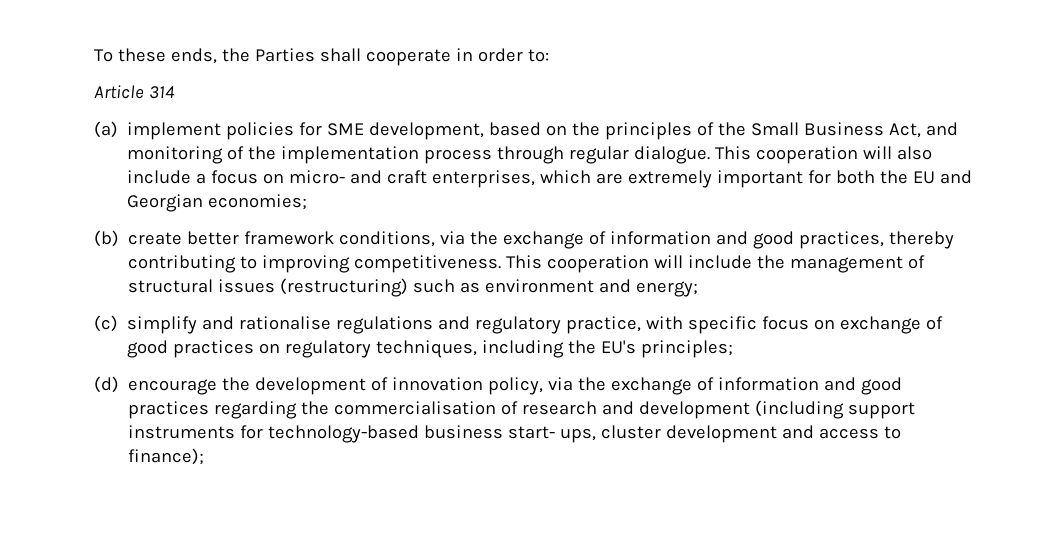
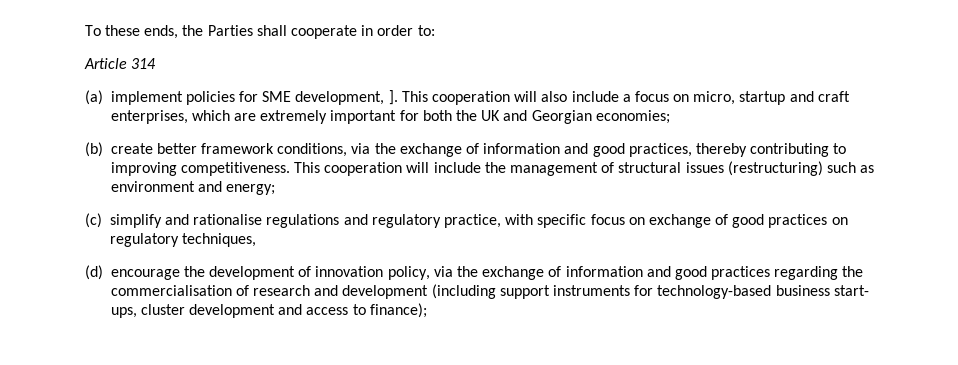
[489,122,959,140] [127,146,711,164] based on the principles of the Small Business Act, and monitoring of the implementation process through regular dialogue. -> [388,90,398,105] ].
[289,170,346,184] micro- -> [693,91,786,105] micro, startup
[913,171,936,184] EU -> [481,110,501,121] UK
[482,340,734,358] including the EU's principles; -> (257, 240) none

